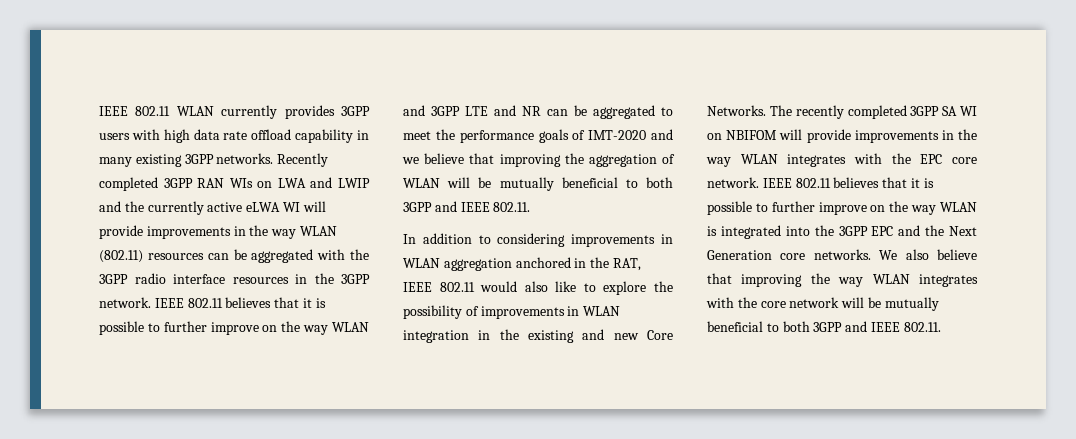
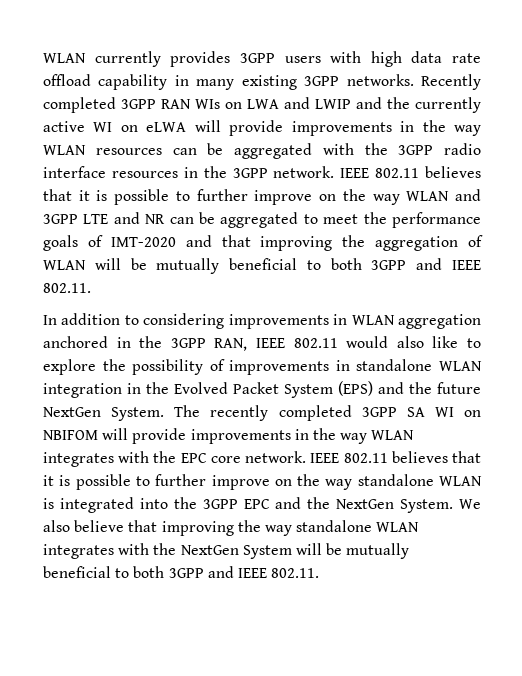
[99,106,171,116] IEEE 802.11 -> (43, 58) none
[246,201,326,212] [99,225,337,239] [99,250,143,263] eLWA WI will provide improvements in the way WLAN (802.11) -> [93,120,482,136] [43,145,86,155] WI on eLWA will provide improvements in the way WLAN
[402,153,465,164] we believe -> (212, 241) none
[612,258,641,271] RAT, -> [170,338,248,351] 3GPP RAN,
(580, 311) none -> [356,359,433,371] standalone
[528,329,673,343] [707,105,766,116] existing and new Core Networks. -> [174,381,481,398] [43,407,165,421] Evolved Packet System (EPS) and the future NextGen System.
(937, 210) none -> [357,474,434,486] standalone
[949,226,977,236] [707,249,871,260] Next Generation core networks. -> [336,499,454,513] NextGen System.
[872,274,978,287] [706,297,840,308] WLAN integrates with the core network -> [296,520,420,532] [43,543,292,559] standalone WLAN integrates with the NextGen System

